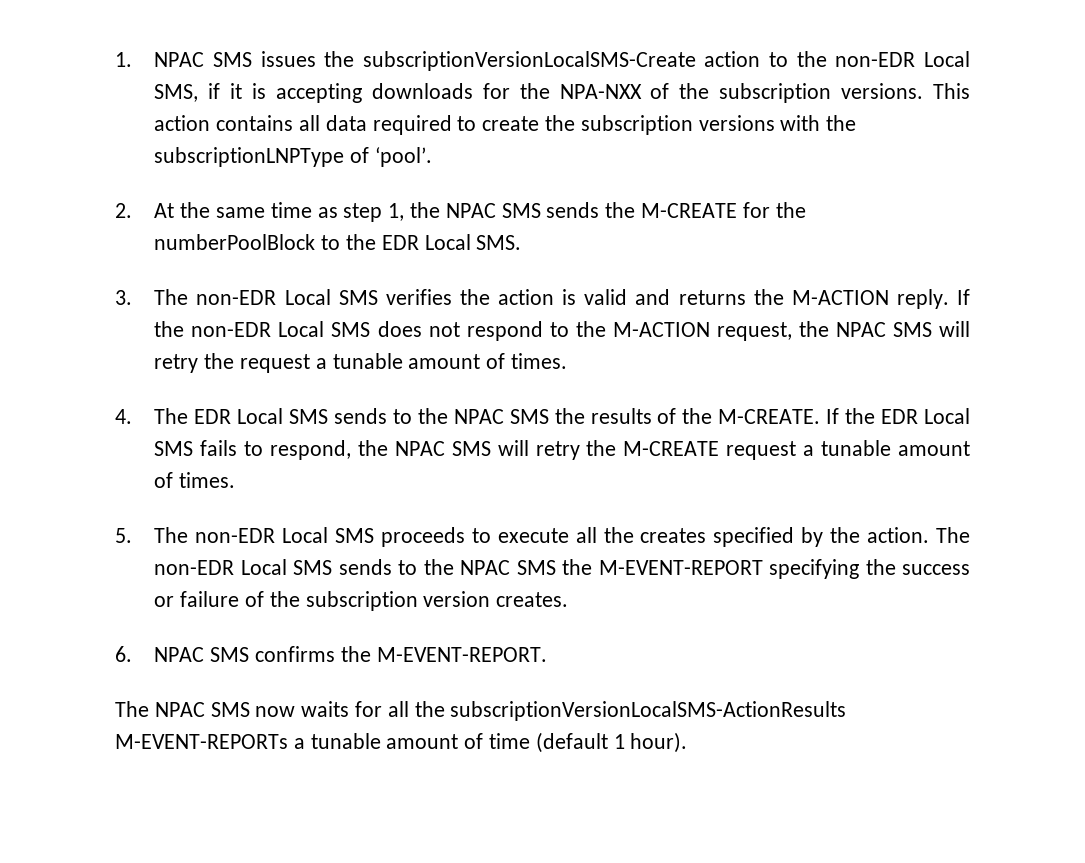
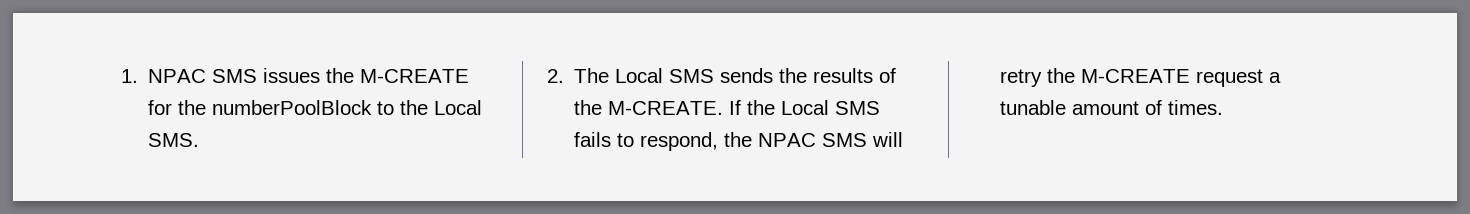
[362,51,971,71] [154,83,971,103] [154,115,857,135] [154,147,432,167] [115,202,636,222] subscriptionVersionLocalSMS-Create action to the non-EDR Local SMS, if it is accepting downloads for the NPA-NXX of the subscription versions. This action contains all data required to create the subscription versions with the subscriptionLNPType of ‘pool’. // 2. At the same time as step 1, the NPAC SMS sends the -> (355, 75) none
[381,235,419,250] EDR -> (429, 107) none
[115,289,970,309] [154,321,970,341] [154,353,567,373] [115,408,549,424] 3. The non-EDR Local SMS verifies the action is valid and returns the M-ACTION reply. If the non-EDR Local SMS does not respond to the M-ACTION request, the NPAC SMS will retry the request a tunable amount of times. // 4. The EDR Local SMS sends to the NPAC SMS -> [547,68,774,83] 2. The Local SMS sends
[881,409,919,424] EDR -> (776, 107) none
[115,527,970,547] [154,559,970,579] [154,591,569,611] [115,646,547,662] [115,701,847,721] [115,732,688,753] // 5. The non-EDR Local SMS proceeds to execute all the creates specified by the action. The non-EDR Local SMS sends to the NPAC SMS the M-EVENT-REPORT specifying the success or failure of the subscription version creates. // 6. NPAC SMS confirms the M-EVENT-REPORT. // The NPAC SMS now waits for all the subscriptionVersionLocalSMS-ActionResults M-EVENT-REPORTs a tunable amount of time (default 1 hour). -> (1224, 107) none

